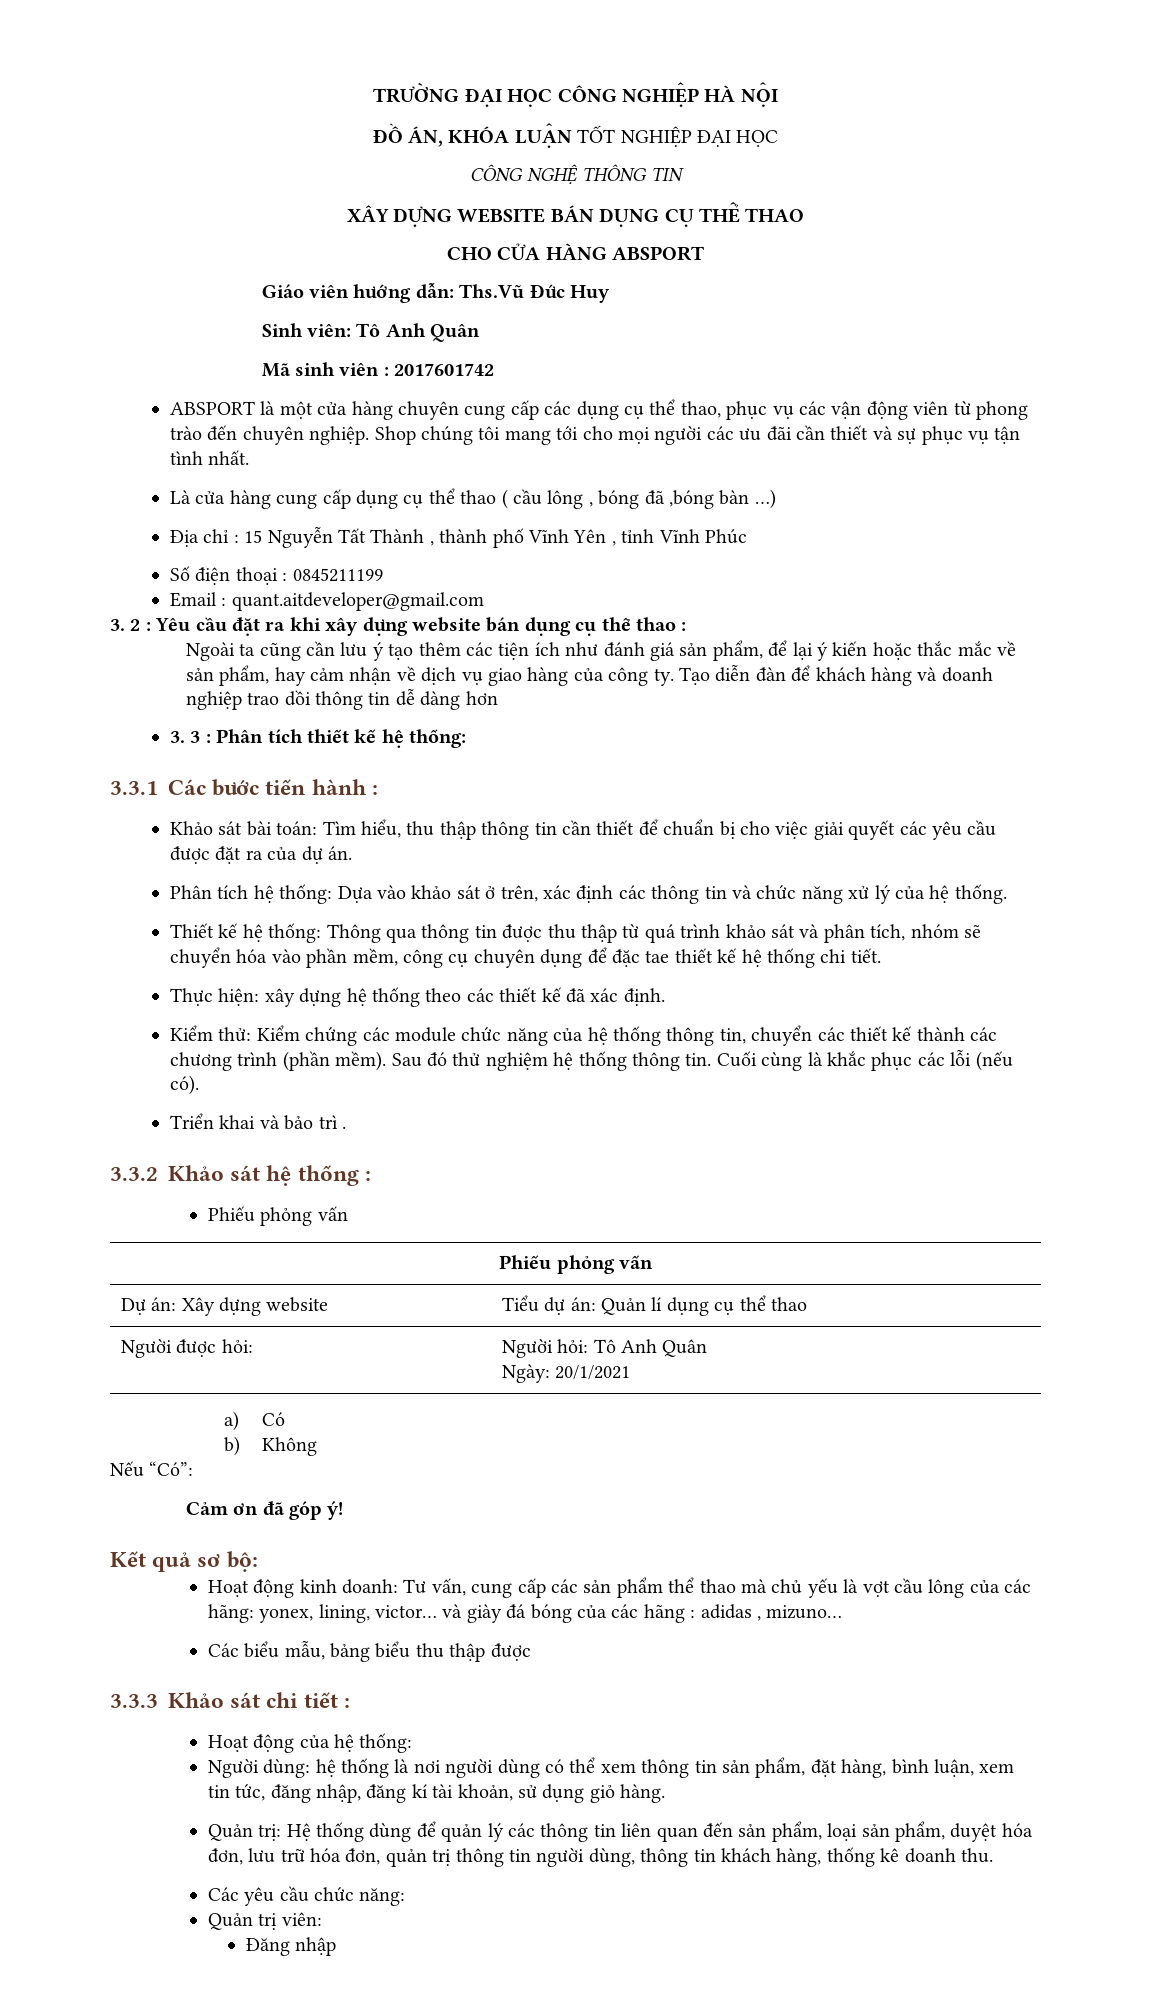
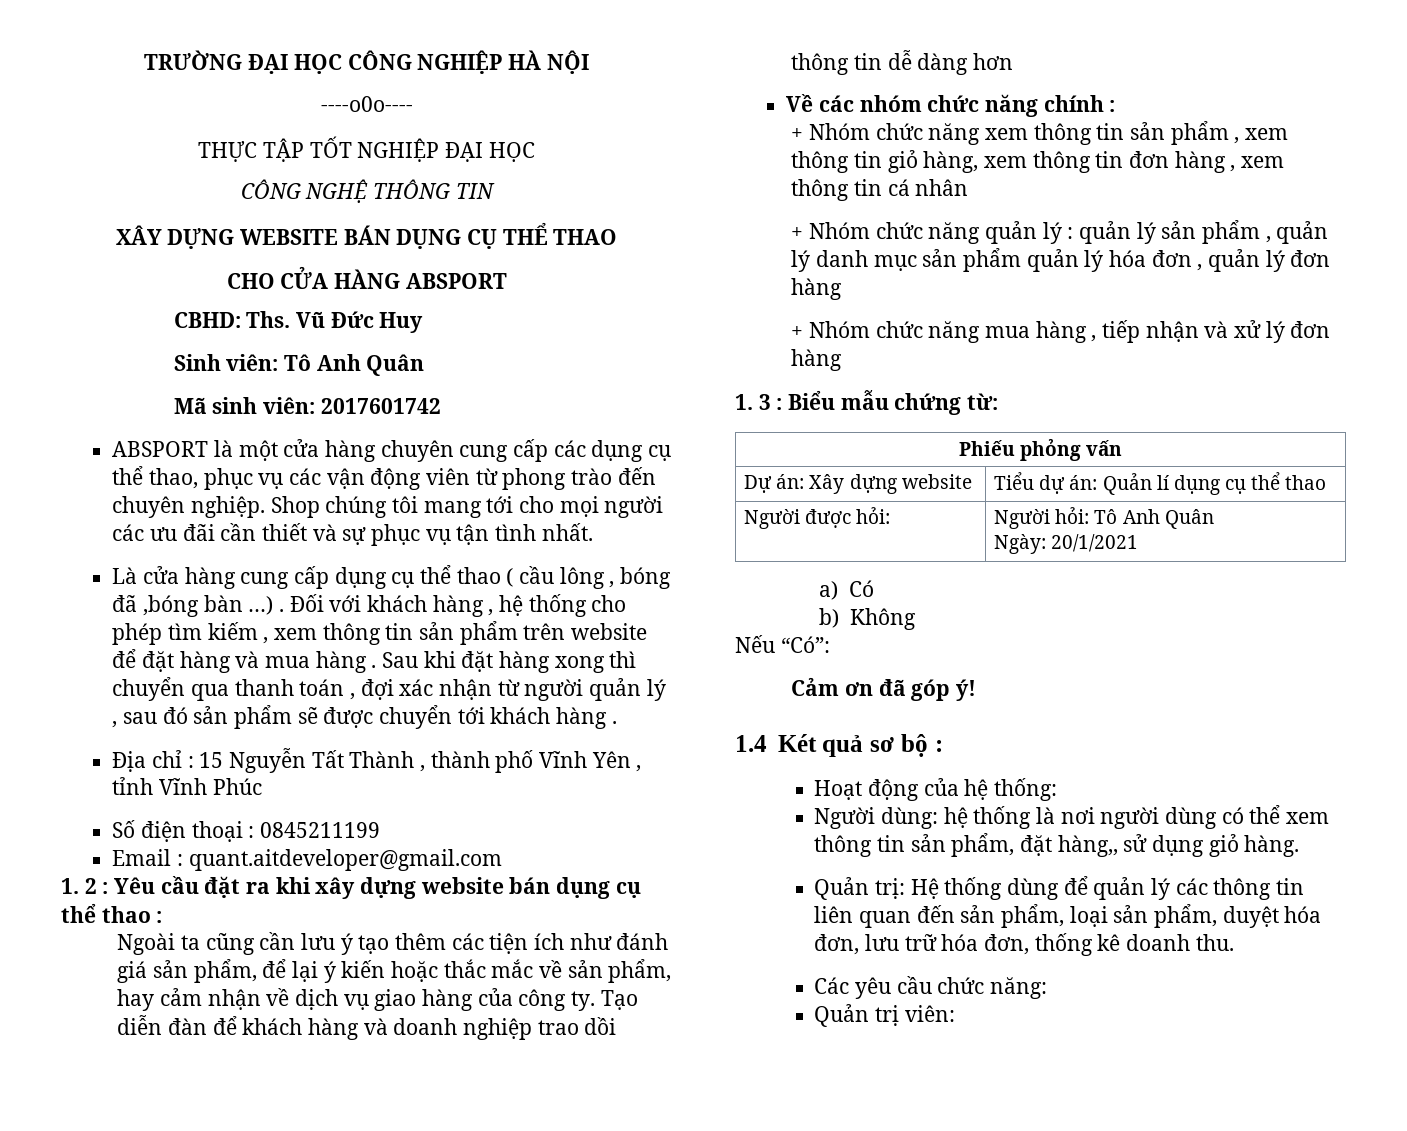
[372,123,572,148] ĐỒ ÁN, KHÓA LUẬN -> [320,96,413,112] [198,138,304,162] ----o0o---- // THỰC TẬP
[261,282,525,303] Giáo viên hướng dẫn: Ths.Vũ -> [173,311,325,328] CBHD: Ths. Vũ
[339,363,389,376] viên : -> [262,397,315,414] viên:
(776, 499) none -> [278,594,627,617] [112,621,647,645] [112,649,637,673] [112,677,666,701] [112,705,617,729] . Đối với khách hàng , hệ thống cho phép tìm kiếm , xem thông tin sản phẩm trên website để đặt hàng và mua hàng . Sau khi đặt hàng xong thì chuyển qua thanh toán , đợi xác nhận từ người quản lý , sau đó sản phẩm sẽ được chuyển tới khách hàng .
[110,619,125,631] 3. -> [61,878,79,894] 1.
[169,729,467,748] [110,779,378,796] [169,819,997,840] [169,846,352,864] [169,884,1007,904] [169,923,981,943] [169,947,881,968] [169,987,665,1007] [169,1025,998,1046] [169,1049,1013,1071] [169,1075,199,1095] [169,1113,346,1130] [110,1165,371,1186] [207,1206,348,1226] 3. 3 : Phân tích thiết kế hệ thống: // 3.3.1 Các bước tiến hành : // Khảo sát bài toán: Tìm hiểu, thu thập thông tin cần thiết để chuẩn bị cho việc giải quyết các yêu cầu được đặt ra của dự án. // Phân tích hệ thống: Dựa vào khảo sát ở trên, xác định các thông tin và chức năng xử lý của hệ thống. // Thiết kế hệ thống: Thông qua thông tin được thu thập từ quá trình khảo sát và phân tích, nhóm sẽ chuyển hóa vào phần mềm, công cụ chuyên dụng để đặc tae thiết kế hệ thống chi tiết. // Thực hiện: xây dựng hệ thống theo các thiết kế đã xác định. // Kiểm thử: Kiểm chứng các module chức năng của hệ thống thông tin, chuyển các thiết kế thành các chương trình (phần mềm). Sau đó thử nghiệm hệ thống thông tin. Cuối cùng là khắc phục các lỗi (nếu có). // Triển khai và bảo trì . // 3.3.2 Khảo sát hệ thống : // Phiếu phỏng vấn -> [786,94,1116,117] [791,121,1289,145] [791,150,1285,173] [791,179,969,201] [791,220,1329,244] [791,248,1331,272] [791,278,843,300] [791,320,1331,343] [791,349,843,371] [735,390,999,415] Về các nhóm chức năng chính : // + Nhóm chức năng xem thông tin sản phẩm , xem thông tin giỏ hàng, xem thông tin đơn hàng , xem thông tin cá nhân // + Nhóm chức năng quản lý : quản lý sản phẩm , quản lý danh mục sản phẩm quản lý hóa đơn , quản lý đơn hàng // + Nhóm chức năng mua hàng , tiếp nhận và xử lý đơn hàng // 1. 3 : Biểu mẫu chứng từ:
[110,1551,258,1572] [207,1577,1032,1598] [207,1604,843,1623] [207,1640,531,1662] [110,1692,338,1708] Kết quả sơ bộ: // Hoạt động kinh doanh: Tư vấn, cung cấp các sản phẩm thể thao mà chủ yếu là vợt cầu lông của các hãng: yonex, lining, victor… và giày đá bóng của các hãng : adidas , mizuno… // Các biểu mẫu, bảng biểu thu thập được // 3.3.3 Khảo sát chi tiết -> [735,734,928,757] 1.4 Két quả sơ bộ
[841,1759,1015,1778] [207,1784,513,1803] hàng, bình luận, xem tin tức, đăng nhập, đăng kí tài khoản, -> [1057,835,1118,857] hàng,,
[385,1848,822,1867] quản trị thông tin người dùng, thông tin khách hàng, -> (1030, 944) none
[245,1937,337,1956] // Đăng nhập -> (955, 1013) none

